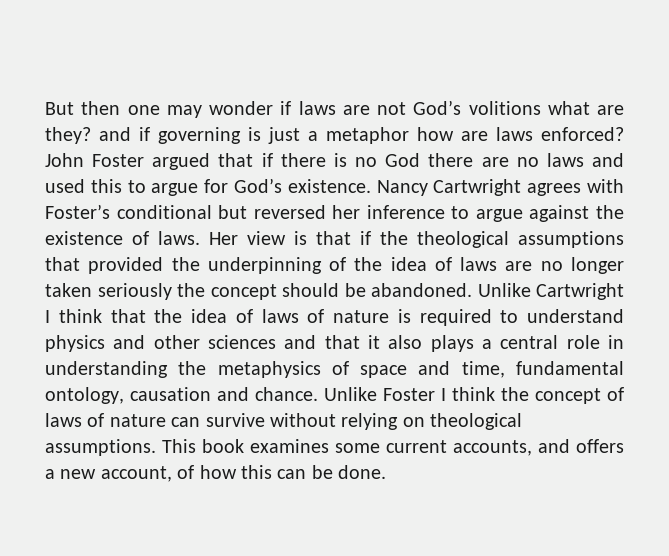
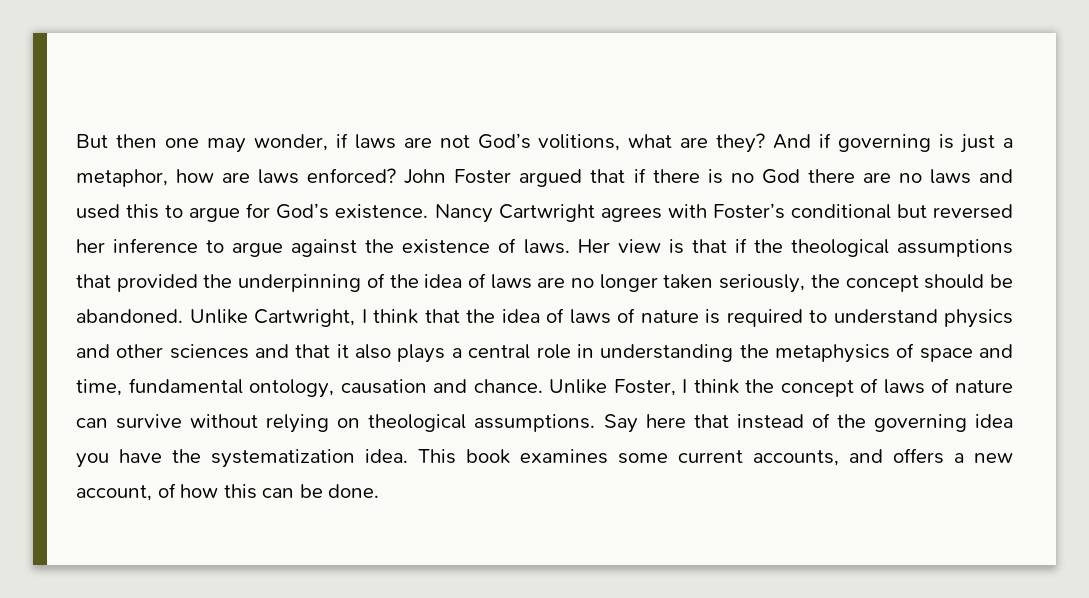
[209,101,273,115] wonder -> [253,134,328,151] wonder,
[468,101,541,115] volitions -> [538,134,621,151] volitions,
[99,127,131,141] and -> [773,134,812,149] And
[326,127,409,144] metaphor -> [76,169,168,187] metaphor,
[97,283,172,300] seriously -> [719,274,806,293] seriously,
[536,283,624,300] Cartwright -> [254,309,355,327] Cartwright,
[383,388,435,401] Foster -> [613,379,676,396] Foster,
(156, 447) none -> [603,413,1013,433] [76,449,408,468] Say here that instead of the governing idea you have the systematization idea.

